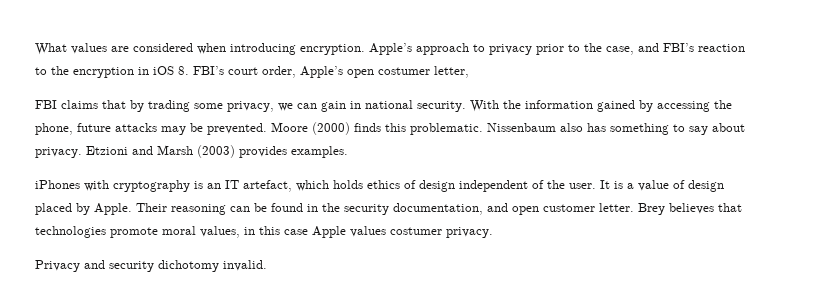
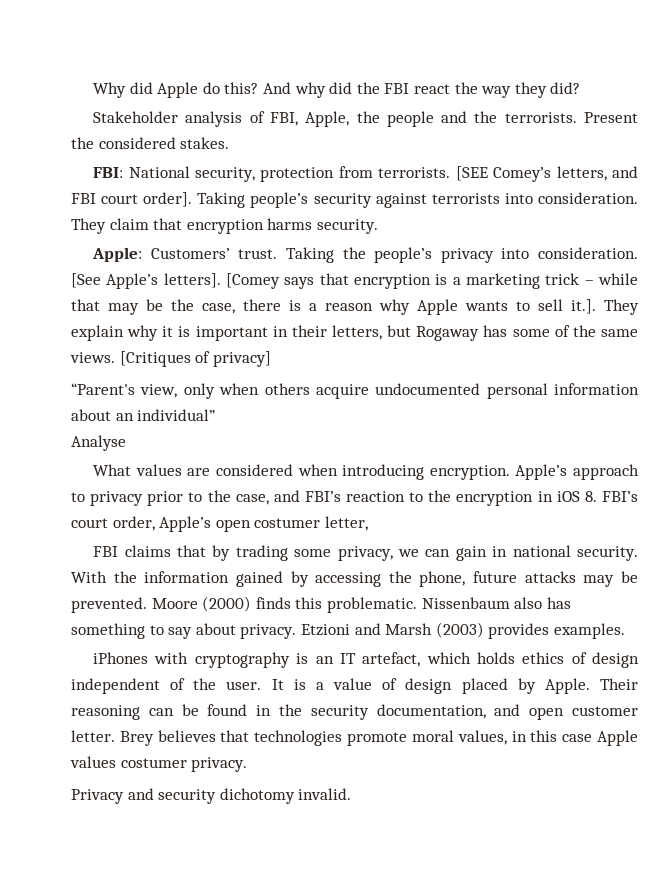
(35, 49) none -> [93,82,581,98] [93,111,638,127] [71,137,230,149] [93,166,638,182] [71,192,638,208] [71,218,378,234] [92,247,638,263] [71,273,638,289] [71,299,639,315] [71,325,639,341] [70,351,271,367] [71,383,639,399] [71,409,216,421] [71,435,126,451] Why did Apple do this? And why did the FBI react the way they did? // Stakeholder analysis of FBI, Apple, the people and the terrorists. Present the considered stakes. // FBI: National security, protection from terrorists. [SEE Comey’s letters, and FBI court order]. Taking people’s security against terrorists into consideration. They claim that encryption harms security. // Apple: Customers’ trust. Taking the people’s privacy into consideration. [See Apple’s letters]. [Comey says that encryption is a marketing trick – while that may be the case, there is a reason why Apple wants to sell it.]. They explain why it is important in their letters, but Rogaway has some of the same views. [Critiques of privacy] // “Parent's view, only when others acquire undocumented personal information about an individual” // Analyse //

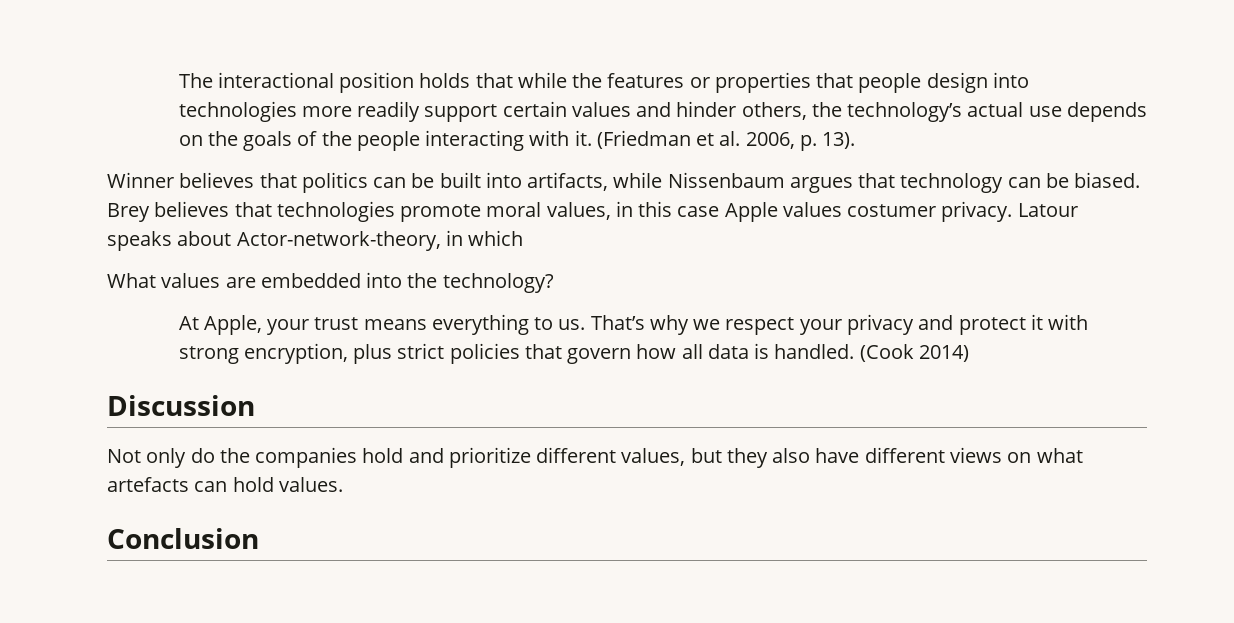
[93,82,581,98] [93,111,638,127] [71,137,230,149] [93,166,638,182] [71,192,638,208] [71,218,378,234] [92,247,638,263] [71,273,638,289] [71,299,639,315] [71,325,639,341] [70,351,271,367] [71,383,639,399] [71,409,216,421] [71,435,126,451] [93,464,639,480] [71,490,638,506] [71,516,368,532] [93,545,638,561] [71,571,638,587] [71,596,571,613] [71,622,625,639] [93,652,639,668] [71,678,638,694] [71,704,639,720] [71,730,115,742] Why did Apple do this? And why did the FBI react the way they did? // Stakeholder analysis of FBI, Apple, the people and the terrorists. Present the considered stakes. // FBI: National security, protection from terrorists. [SEE Comey’s letters, and FBI court order]. Taking people’s security against terrorists into consideration. They claim that encryption harms security. // Apple: Customers’ trust. Taking the people’s privacy into consideration. [See Apple’s letters]. [Comey says that encryption is a marketing trick – while that may be the case, there is a reason why Apple wants to sell it.]. They explain why it is important in their letters, but Rogaway has some of the same views. [Critiques of privacy] // “Parent's view, only when others acquire undocumented personal information about an individual” // Analyse // What values are considered when introducing encryption. Apple’s approach to privacy prior to the case, and FBI’s reaction to the encryption in iOS 8. FBI’s court order, Apple’s open costumer letter, // FBI claims that by trading some privacy, we can gain in national security. With the information gained by accessing the phone, future attacks may be prevented. Moore (2000) finds this problematic. Nissenbaum also has something to say about privacy. Etzioni and Marsh (2003) provides examples. // iPhones with cryptography is an IT artefact, which holds ethics of design independent of the user. It is a value of design placed by Apple. Their reasoning can be found in the security documentation, and open customer letter. -> [178,72,1029,93] [178,101,1147,122] [178,130,856,151] [107,172,1141,193] The interactional position holds that while the features or properties that people design into technologies more readily support certain values and hinder others, the technology’s actual use depends on the goals of the people interacting with it. (Friedman et al. 2006, p. 13). // Winner believes that politics can be built into artifacts, while Nissenbaum argues that technology can be biased.
[71,788,352,804] // Privacy and security dichotomy invalid. -> [1017,203,1078,217] [107,230,524,251] [107,272,554,293] [178,314,1089,335] [178,343,969,364] [107,395,255,416] [107,447,1083,468] [107,477,343,492] [107,528,259,549] Latour speaks about Actor-network-theory, in which // What values are embedded into the technology? // At Apple, your trust means everything to us. That’s why we respect your privacy and protect it with strong encryption, plus strict policies that govern how all data is handled. (Cook 2014) // Discussion // Not only do the companies hold and prioritize different values, but they also have different views on what artefacts can hold values. // Conclusion

